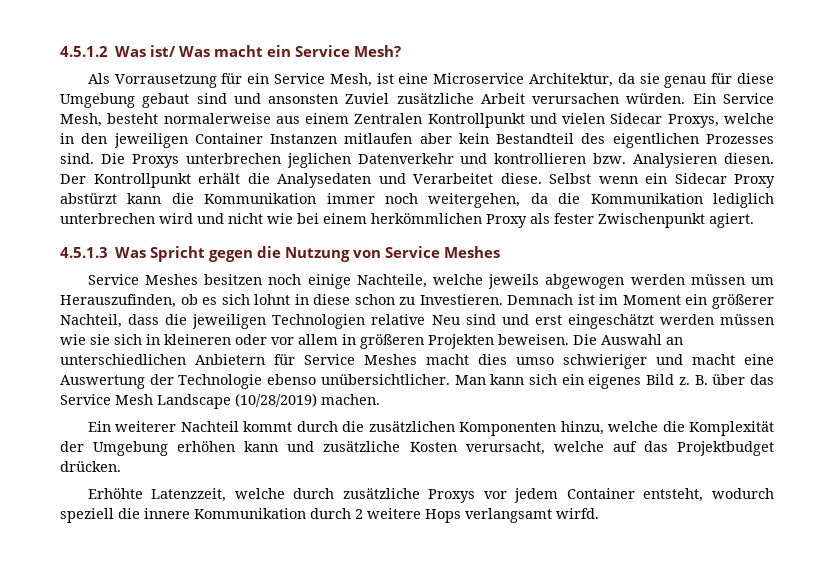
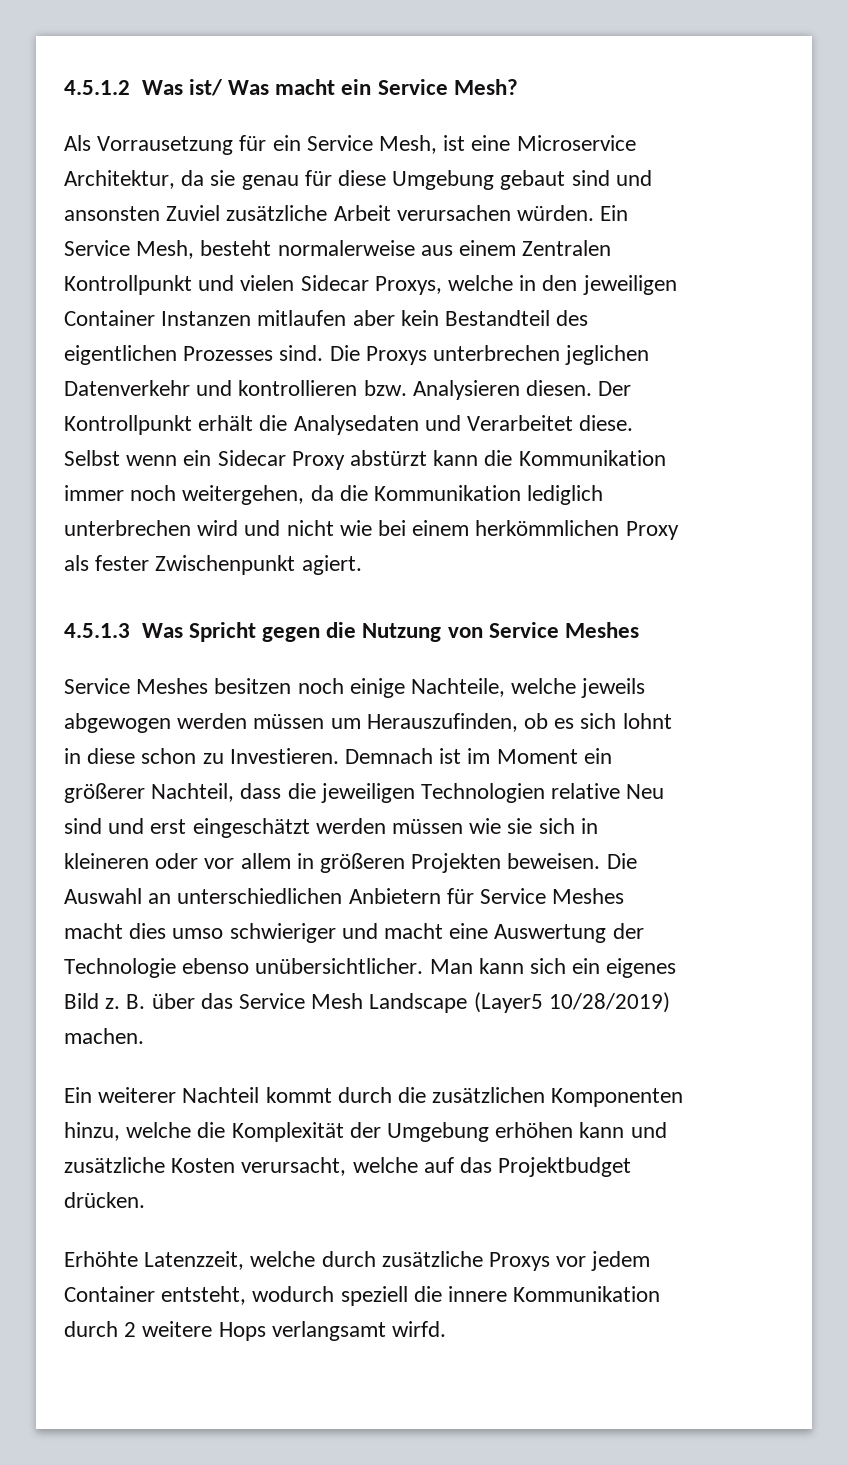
[235,393,317,407] (10/28/2019) -> [473,992,670,1013] (Layer5 10/28/2019)

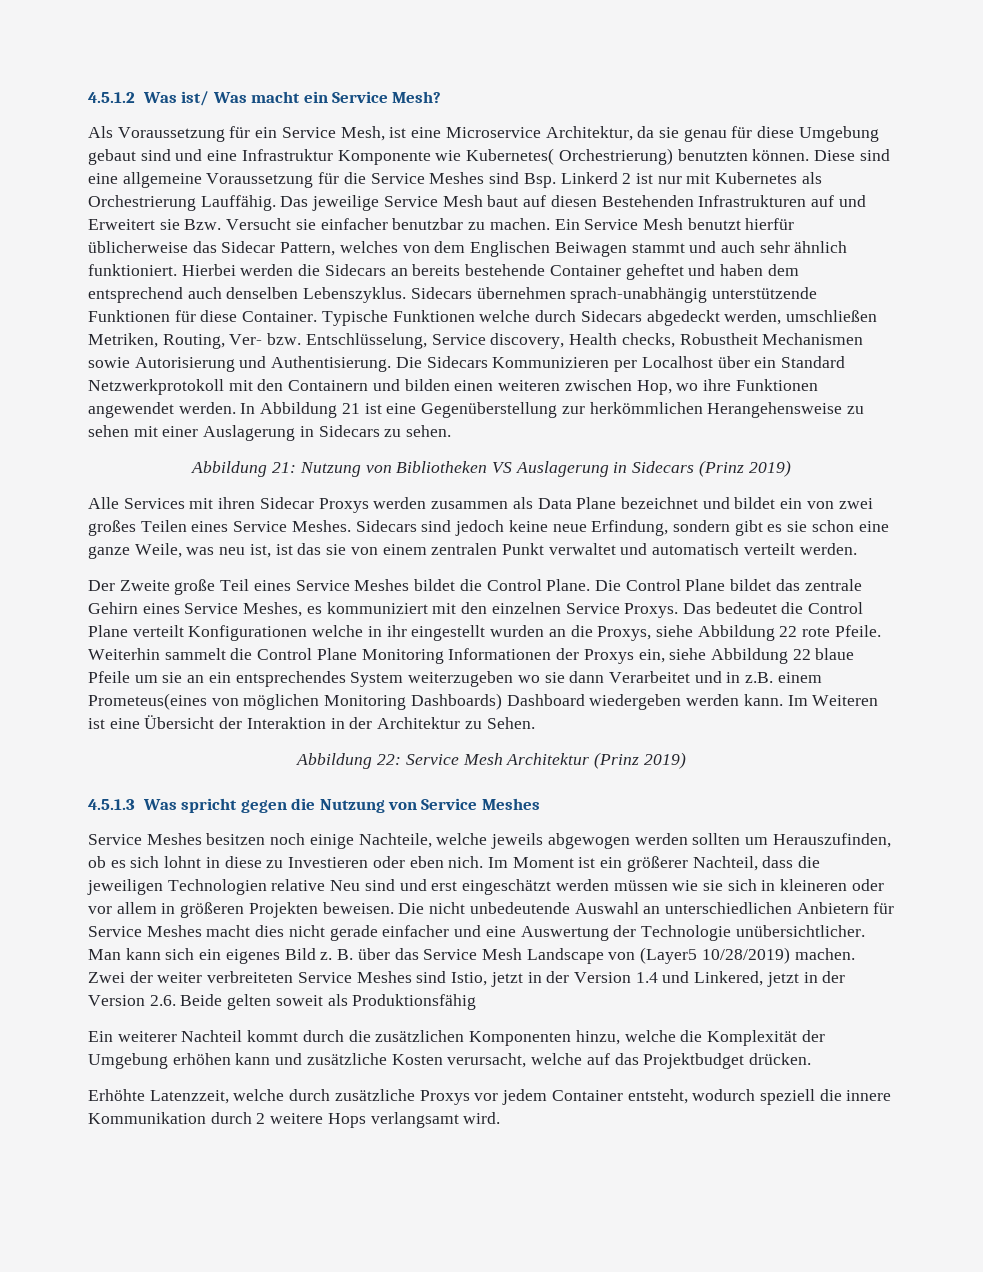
[97,136,234,155] Vorrausetzung -> [117,127,225,142] Voraussetzung
[64,205,629,221] [64,240,612,259] [64,275,677,295] [64,310,589,326] [64,345,650,365] [64,380,632,400] [64,415,634,435] [64,450,666,470] [64,485,604,505] [64,520,679,540] [64,555,362,575] ansonsten Zuviel zusätzliche Arbeit verursachen würden. Ein Service Mesh, besteht normalerweise aus einem Zentralen Kontrollpunkt und vielen Sidecar Proxys, welche in den jeweiligen Container Instanzen mitlaufen aber kein Bestandteil des eigentlichen Prozesses sind. Die Proxys unterbrechen jeglichen Datenverkehr und kontrollieren bzw. Analysieren diesen. Der Kontrollpunkt erhält die Analysedaten und Verarbeitet diese. Selbst wenn ein Sidecar Proxy abstürzt kann die Kommunikation immer noch weitergehen, da die Kommunikation lediglich unterbrechen wird und nicht wie bei einem herkömmlichen Proxy als fester Zwischenpunkt agiert. -> [207,148,890,165] [88,172,822,188] [88,195,866,211] [88,218,795,230] [88,241,848,257] [88,264,799,280] [88,287,818,303] [88,310,877,326] [88,333,864,349] [88,356,845,372] [88,379,818,395] [88,402,864,418] [88,425,452,441] [191,460,791,477] [88,497,873,513] [88,520,889,536] [88,543,857,559] [88,579,862,595] [88,602,864,618] [88,625,881,641] [88,648,855,664] [88,671,822,687] [88,693,879,710] [88,715,535,729] [296,752,686,769] eine Infrastruktur Komponente wie Kubernetes( Orchestrierung) benutzten können. Diese sind eine allgemeine Voraussetzung für die Service Meshes sind Bsp. Linkerd 2 ist nur mit Kubernetes als Orchestrierung Lauffähig. Das jeweilige Service Mesh baut auf diesen Bestehenden Infrastrukturen auf und Erweitert sie Bzw. Versucht sie einfacher benutzbar zu machen. Ein Service Mesh benutzt hierfür üblicherweise das Sidecar Pattern, welches von dem Englischen Beiwagen stammt und auch sehr ähnlich funktioniert. Hierbei werden die Sidecars an bereits bestehende Container geheftet und haben dem entsprechend auch denselben Lebenszyklus. Sidecars übernehmen sprach-unabhängig unterstützende Funktionen für diese Container. Typische Funktionen welche durch Sidecars abgedeckt werden, umschließen Metriken, Routing, Ver- bzw. Entschlüsselung, Service discovery, Health checks, Robustheit Mechanismen sowie Autorisierung und Authentisierung. Die Sidecars Kommunizieren per Localhost über ein Standard Netzwerkprotokoll mit den Containern und bilden einen weiteren zwischen Hop, wo ihre Funktionen angewendet werden. In Abbildung 21 ist eine Gegenüberstellung zur herkömmlichen Herangehensweise zu sehen mit einer Auslagerung in Sidecars zu sehen. // Abbildung 21: Nutzung von Bibliotheken VS Auslagerung in Sidecars (Prinz 2019) // Alle Services mit ihren Sidecar Proxys werden zusammen als Data Plane bezeichnet und bildet ein von zwei großes Teilen eines Service Meshes. Sidecars sind jedoch keine neue Erfindung, sondern gibt es sie schon eine ganze Weile, was neu ist, ist das sie von einem zentralen Punkt verwaltet und automatisch verteilt werden. // Der Zweite große Teil eines Service Meshes bildet die Control Plane. Die Control Plane bildet das zentrale Gehirn eines Service Meshes, es kommuniziert mit den einzelnen Service Proxys. Das bedeutet die Control Plane verteilt Konfigurationen welche in ihr eingestellt wurden an die Proxys, siehe Abbildung 22 rote Pfeile. Weiterhin sammelt die Control Plane Monitoring Informationen der Proxys ein, siehe Abbildung 22 blaue Pfeile um sie an ein entsprechendes System weiterzugeben wo sie dann Verarbeitet und in z.B. einem Prometeus(eines von möglichen Monitoring Dashboards) Dashboard wiedergeben werden kann. Im Weiteren ist eine Übersicht der Interaktion in der Architektur zu Sehen. // Abbildung 22: Service Mesh Architektur (Prinz 2019)
[188,622,256,642] Spricht -> [181,798,238,813] spricht
[253,714,325,729] müssen -> [692,833,741,845] sollten
[141,748,578,764] schon zu Investieren. Demnach ist im Moment -> [266,856,596,868] zu Investieren oder eben nich. Im Moment ist
(637, 861) none -> [429,902,570,914] nicht unbedeutende
[172,923,444,943] umso schwieriger und macht -> [288,925,482,941] nicht gerade einfacher und
[182,958,250,974] ebenso -> (731, 933) none
(468, 1003) none -> [608,952,636,960] von
(144, 1036) none -> [88,971,846,987] [88,994,477,1010] Zwei der weiter verbreiteten Service Meshes sind Istio, jetzt in der Version 1.4 und Linkered, jetzt in der Version 2.6. Beide gelten soweit als Produktionsfähig
[392,1321,447,1337] wirfd. -> [463,1112,501,1124] wird.

